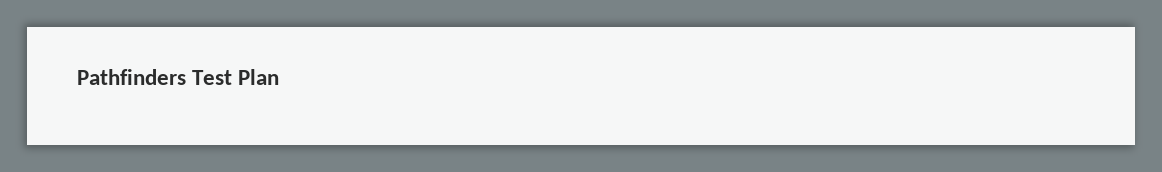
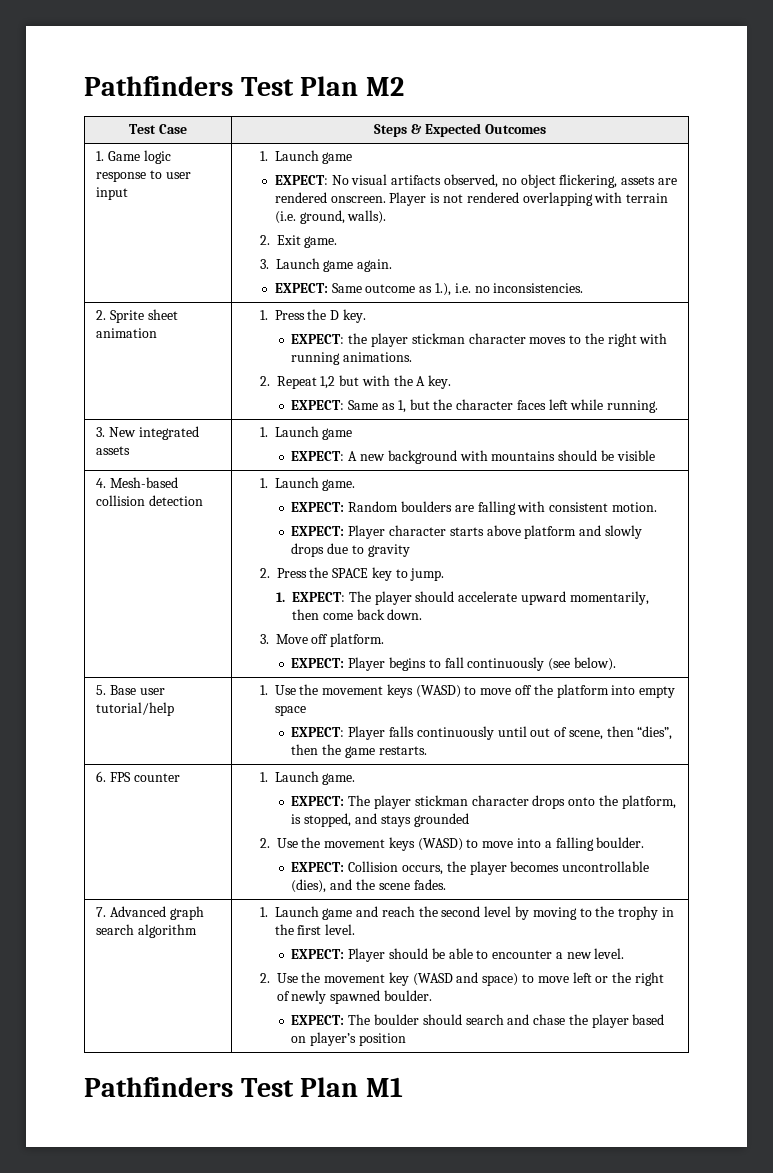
[77,69,280,85] Pathfinders Test Plan -> [84,76,404,96] [129,124,187,134] [374,123,546,137] [95,150,171,164] [95,170,191,182] [95,187,128,200] [259,150,353,164] [274,174,677,188] [274,192,669,206] [274,210,387,224] [259,235,338,248] [259,258,393,272] [274,283,584,296] [95,309,178,323] [95,328,157,338] [259,309,366,323] [291,333,668,347] [291,352,413,365] [259,375,452,389] [291,399,659,413] [95,426,199,440] [95,446,130,455] [259,426,353,440] [291,450,655,464] [95,477,178,488] [95,495,203,506] [259,477,356,491] [291,501,657,515] [291,525,642,539] [291,543,410,557] [259,567,445,581] [276,591,649,605] [292,609,423,620] [259,633,385,647] [291,657,616,671] [95,685,165,695] [95,702,174,716] [259,684,676,698] [274,705,306,716] [291,726,673,740] [291,744,427,758] [95,771,180,782] [259,771,356,785] [291,795,676,809] [291,813,469,827] [259,837,645,851] [291,861,650,875] [291,879,446,893] [95,906,204,920] [95,924,197,938] [259,906,674,920] [274,924,356,935] [291,948,625,962] [259,972,664,986] [276,990,432,1004] [291,1014,665,1028] [291,1032,406,1046] [84,1077,403,1097] Pathfinders Test Plan M2 // Test Case | Steps & Expected Outcomes // 1. Game logic response to user input | 1. Launch game // EXPECT: No visual artifacts observed, no object flickering, assets are rendered onscreen. Player is not rendered overlapping with terrain (i.e. ground, walls). // 2. Exit game. // 3. Launch game again. // EXPECT: Same outcome as 1.), i.e. no inconsistencies. // 2. Sprite sheet animation | 1. Press the D key. // EXPECT: the player stickman character moves to the right with running animations. // 2. Repeat 1,2 but with the A key. // EXPECT: Same as 1, but the character faces left while running. // 3. New integrated assets | 1. Launch game // EXPECT: A new background with mountains should be visible // 4. Mesh-based collision detection | 1. Launch game. // EXPECT: Random boulders are falling with consistent motion. // EXPECT: Player character starts above platform and slowly drops due to gravity // 2. Press the SPACE key to jump. // 1. EXPECT: The player should accelerate upward momentarily, then come back down. // 3. Move off platform. // EXPECT: Player begins to fall continuously (see below). // 5. Base user tutorial/help | 1. Use the movement keys (WASD) to move off the platform into empty space // EXPECT: Player falls continuously until out of scene, then “dies”, then the game restarts. // 6. FPS counter | 1. Launch game. // EXPECT: The player stickman character drops onto the platform, is stopped, and stays grounded // 2. Use the movement keys (WASD) to move into a falling boulder. // EXPECT: Collision occurs, the player becomes uncontrollable (dies), and the scene fades. // 7. Advanced graph search algorithm | 1. Launch game and reach the second level by moving to the trophy in the first level. // EXPECT: Player should be able to encounter a new level. // 2. Use the movement key (WASD and space) to move left or the right of newly spawned boulder. // EXPECT: The boulder should search and chase the player based on player’s position // Pathfinders Test Plan M1

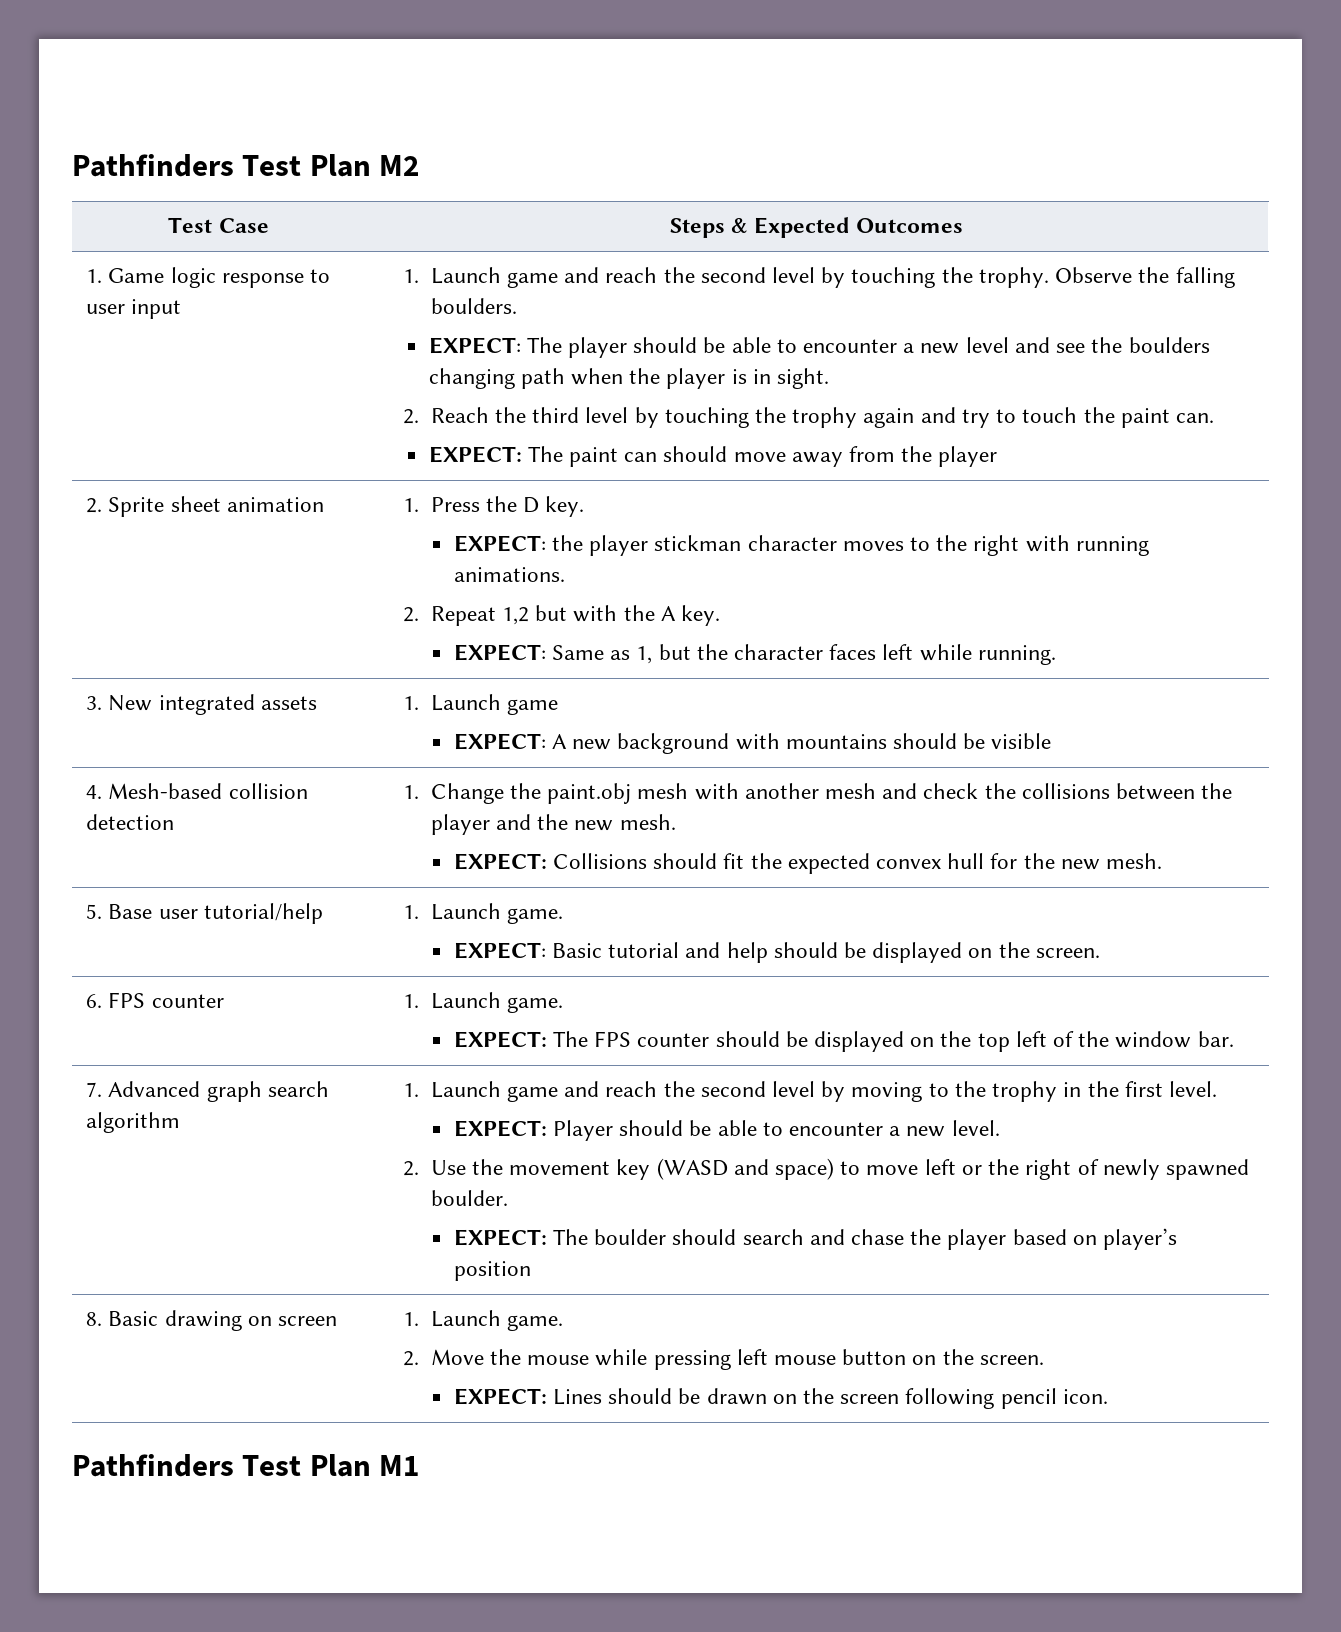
[274,174,677,188] [274,192,669,206] [274,210,387,224] [259,235,338,248] [259,258,393,272] [274,283,584,296] // EXPECT: No visual artifacts observed, no object flickering, assets are rendered onscreen. Player is not rendered overlapping with terrain (i.e. ground, walls). // 2. Exit game. // 3. Launch game again. // EXPECT: Same outcome as 1.), i.e. no inconsistencies. -> [564,267,1235,288] [430,298,517,314] [428,337,1210,358] [428,368,830,389] [403,407,1214,428] [428,446,998,467] and reach the second level by touching the trophy. Observe the falling boulders. // EXPECT: The player should be able to encounter a new level and see the boulders changing path when the player is in sight. // 2. Reach the third level by touching the trophy again and try to touch the paint can. // EXPECT: The paint can should move away from the player
[274,477,356,491] [291,501,657,515] [291,525,642,539] [291,543,410,557] [259,567,445,581] [276,591,649,605] [292,609,423,620] [259,633,385,647] [291,657,616,671] Launch game. // EXPECT: Random boulders are falling with consistent motion. // EXPECT: Player character starts above platform and slowly drops due to gravity // 2. Press the SPACE key to jump. // 1. EXPECT: The player should accelerate upward momentarily, then come back down. // 3. Move off platform. // EXPECT: Player begins to fall continuously (see below). -> [430,783,1233,804] [430,814,676,835] [453,853,1162,874] Change the paint.obj mesh with another mesh and check the collisions between the player and the new mesh. // EXPECT: Collisions should fit the expected convex hull for the new mesh.
[274,684,676,698] [274,705,306,716] [291,726,673,740] [291,744,427,758] Use the movement keys (WASD) to move off the platform into empty space // EXPECT: Player falls continuously until out of scene, then “dies”, then the game restarts. -> [430,903,564,924] [453,942,1100,963] Launch game. // EXPECT: Basic tutorial and help should be displayed on the screen.
[373,795,676,809] [291,813,469,827] [259,837,645,851] [291,861,650,875] [291,879,446,893] player stickman character drops onto the platform, is stopped, and stays grounded // 2. Use the movement keys (WASD) to move into a falling boulder. // EXPECT: Collision occurs, the player becomes uncontrollable (dies), and the scene fades. -> [594,1031,1234,1052] FPS counter should be displayed on the top left of the window bar.
(406, 1039) none -> [86,1310,338,1331] [403,1310,564,1331] [403,1349,1044,1370] [453,1388,1108,1409] // 8. Basic drawing on screen | 1. Launch game. // 2. Move the mouse while pressing left mouse button on the screen. // EXPECT: Lines should be drawn on the screen following pencil icon.

